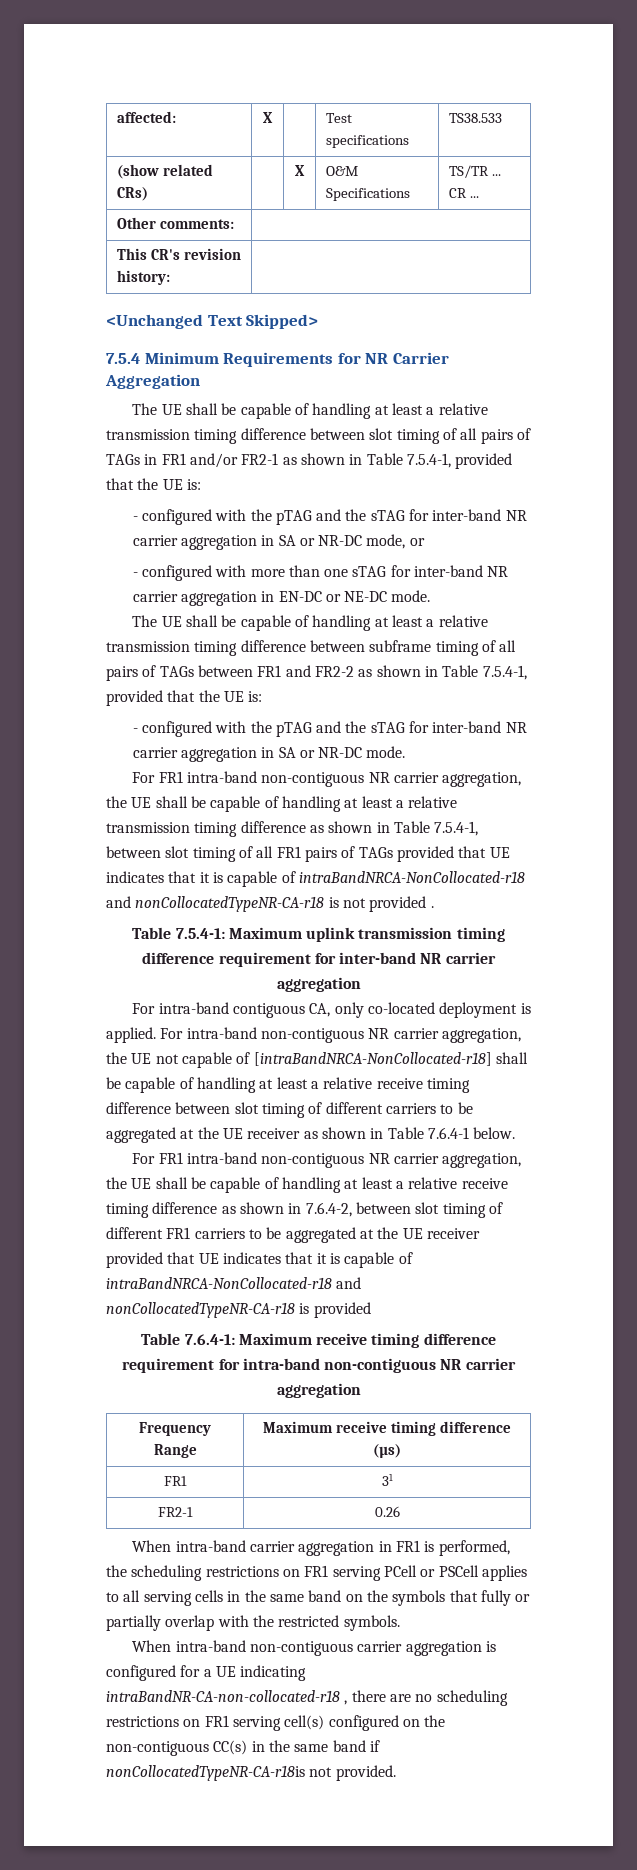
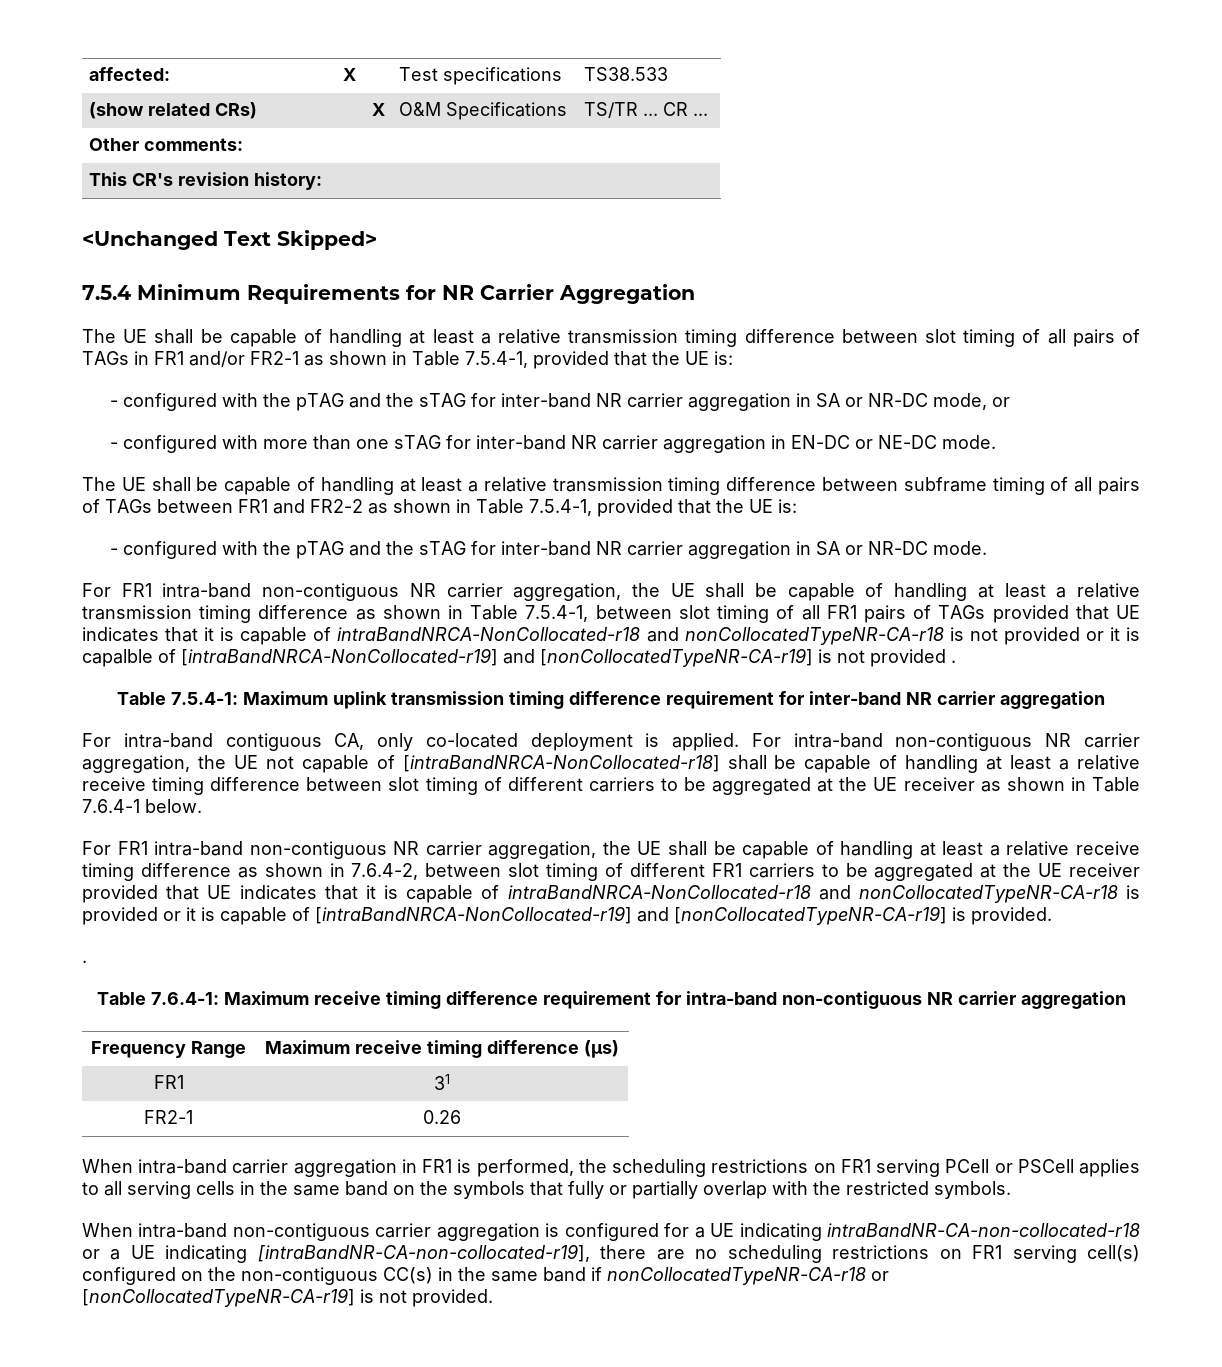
(427, 904) none -> [1085,627,1140,641] [82,648,946,667] or it is capalble of [intraBandNRCA-NonCollocated-r19] and [nonCollocatedTypeNR-CA-r19] is not provided
(371, 1310) none -> [163,906,1052,925] [82,960,87,963] or it is capable of [intraBandNRCA-NonCollocated-r19] and [nonCollocatedTypeNR-CA-r19] is provided. // .
[344,1700,348,1705] , -> [82,1244,590,1263] or a UE indicating [intraBandNR-CA-non-collocated-r19],
[106,1765,305,1781] nonCollocatedTypeNR-CA-r18is -> [607,1267,889,1285] [82,1288,374,1307] nonCollocatedTypeNR-CA-r18 or [nonCollocatedTypeNR-CA-r19] is

